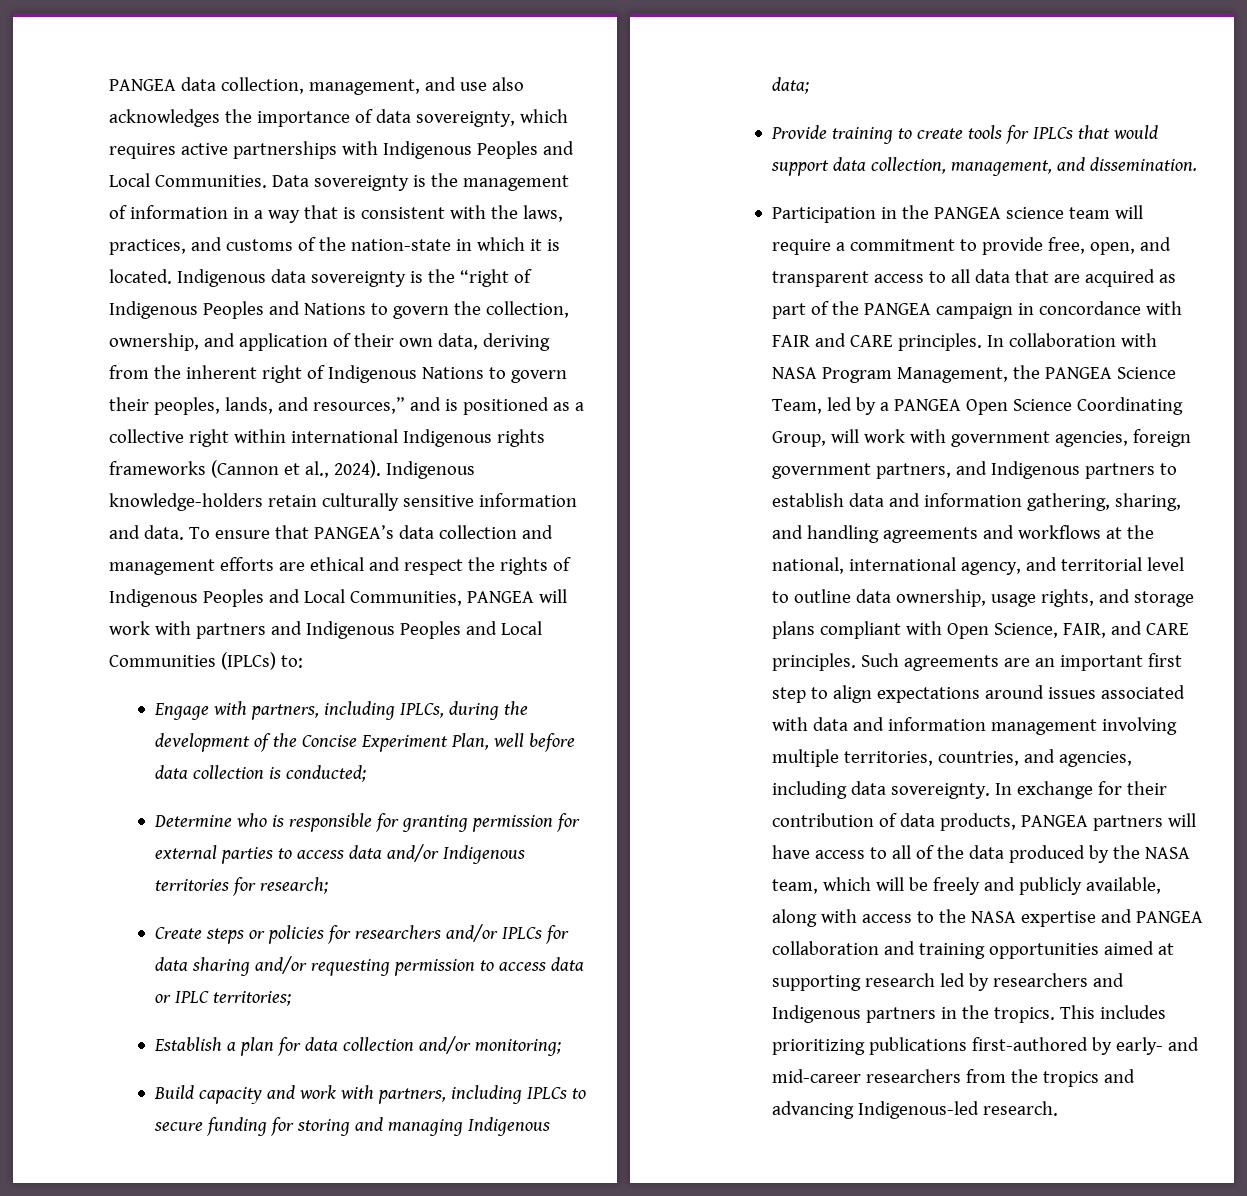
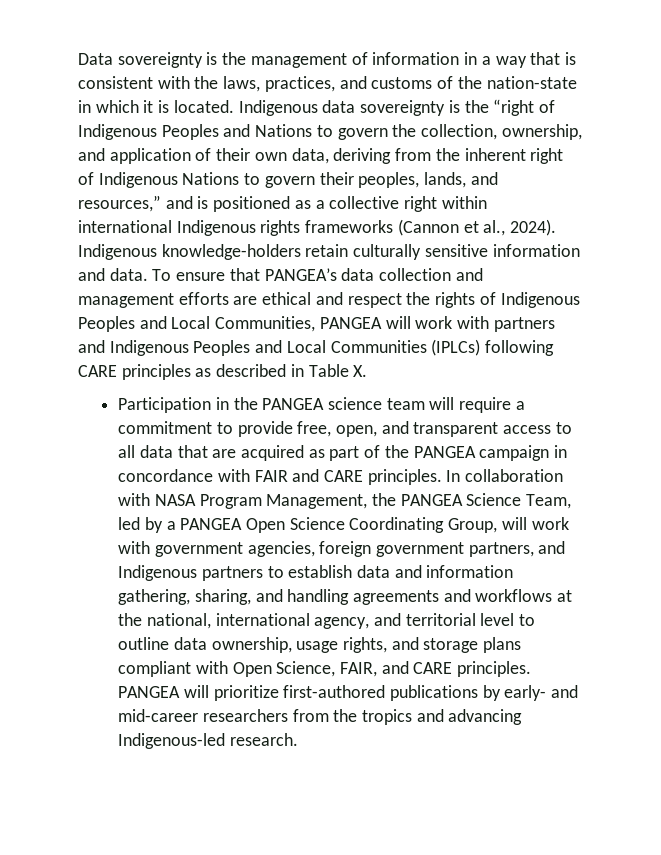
[109,77,524,95] [109,109,568,127] [109,141,574,159] [109,173,267,188] PANGEA data collection, management, and use also acknowledges the importance of data sovereignty, which requires active partnerships with Indigenous Peoples and Local Communities. -> (78, 59) none
[280,655,303,668] [153,701,528,720] [154,733,575,752] [154,765,366,782] [153,813,580,832] [154,844,525,864] [154,877,328,896] [154,924,569,944] [154,956,584,976] [154,991,291,1006] [153,1036,561,1056] [153,1085,586,1104] [153,1117,550,1136] [771,77,809,94] [770,125,1158,144] [770,157,1197,176] to: // Engage with partners, including IPLCs, during the development of the Concise Experiment Plan, well before data collection is conducted; // Determine who is responsible for granting permission for external parties to access data and/or Indigenous territories for research; // Create steps or policies for researchers and/or IPLCs for data sharing and/or requesting permission to access data or IPLC territories; // Establish a plan for data collection and/or monitoring; // Build capacity and work with partners, including IPLCs to secure funding for storing and managing Indigenous data; // Provide training to create tools for IPLCs that would support data collection, management, and dissemination. -> [485,340,555,356] [78,364,368,380] following CARE principles as described in Table X.
[860,653,1182,671] [771,685,1185,703] [771,717,1177,735] [771,749,1132,767] [771,781,1167,799] [771,813,1196,831] [771,845,1190,863] [771,877,1161,895] [771,909,1203,927] [771,941,1174,959] [771,973,1124,991] [771,1005,1166,1023] [771,1037,1088,1055] Such agreements are an important first step to align expectations around issues associated with data and information management involving multiple territories, countries, and agencies, including data sovereignty. In exchange for their contribution of data products, PANGEA partners will have access to all of the data produced by the NASA team, which will be freely and publicly available, along with access to the NASA expertise and PANGEA collaboration and training opportunities aimed at supporting research led by researchers and Indigenous partners in the tropics. This includes prioritizing publications first-authored -> [118,685,478,701] PANGEA will prioritize first-authored publications

